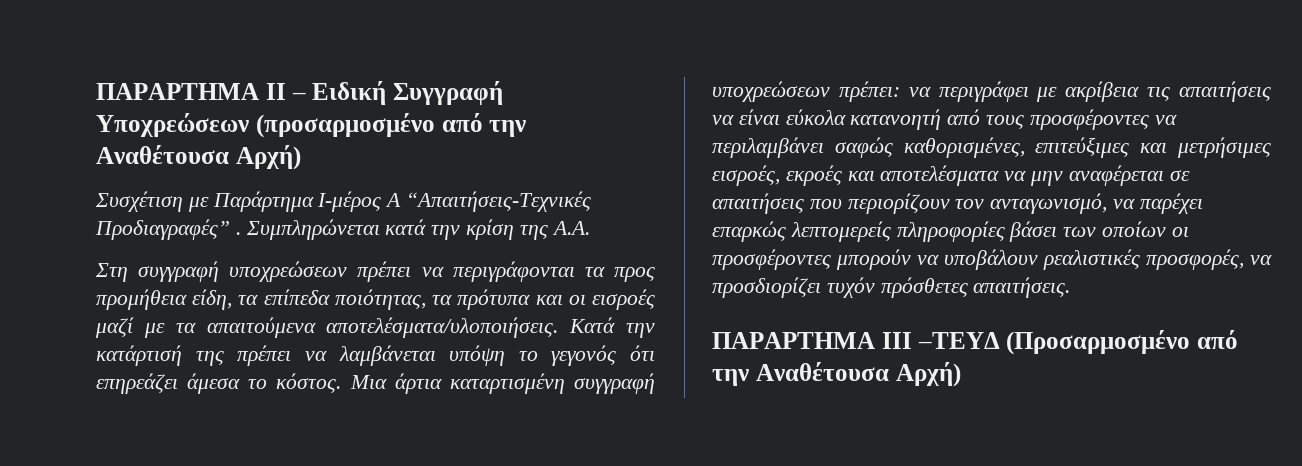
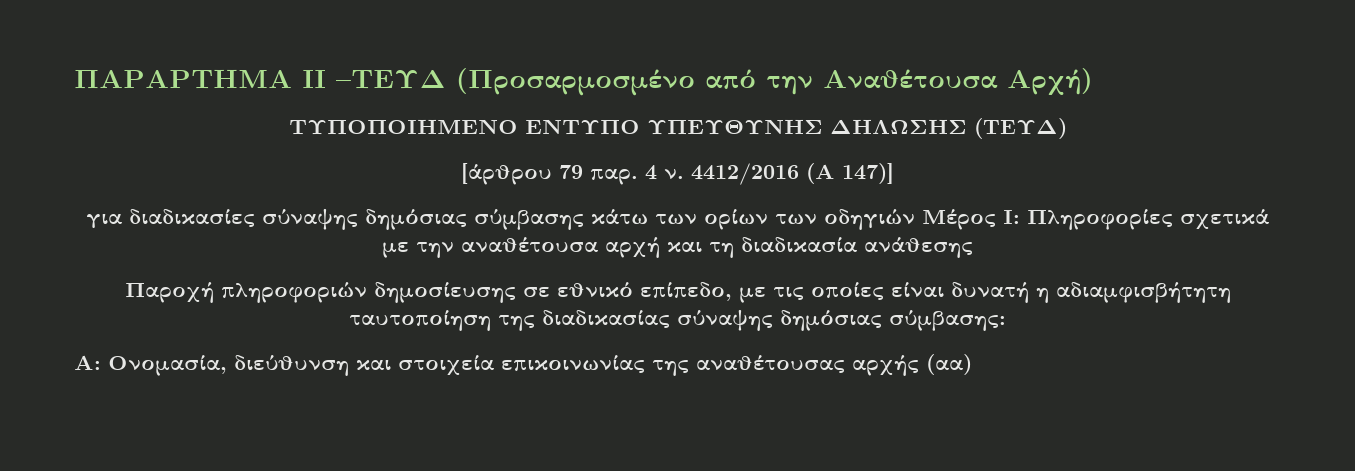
[291,81,503,105] [96,113,527,138] [96,145,301,170] [95,191,592,212] [95,219,590,240] [95,261,656,282] [96,289,655,310] [95,317,655,338] [96,345,655,366] [96,373,655,394] [712,81,1271,102] [712,109,1177,130] [712,137,1271,158] [712,165,1190,186] [712,193,1203,214] [712,221,1189,242] [712,249,1272,270] [712,277,1071,298] [712,332,912,349] – Ειδική Συγγραφή Υποχρεώσεων (προσαρμοσμένο από την Αναθέτουσα Αρχή) // Συσχέτιση με Παράρτημα Ι-μέρος Α “Απαιτήσεις-Τεχνικές Προδιαγραφές” . Συμπληρώνεται κατά την κρίση της Α.Α. // Στη συγγραφή υποχρεώσεων πρέπει να περιγράφονται τα προς προμήθεια είδη, τα επίπεδα ποιότητας, τα πρότυπα και οι εισροές μαζί με τα απαιτούμενα αποτελέσματα/υλοποιήσεις. Κατά την κατάρτισή της πρέπει να λαμβάνεται υπόψη το γεγονός ότι επηρεάζει άμεσα το κόστος. Μια άρτια καταρτισμένη συγγραφή υποχρεώσεων πρέπει: να περιγράφει με ακρίβεια τις απαιτήσεις να είναι εύκολα κατανοητή από τους προσφέροντες να περιλαμβάνει σαφώς καθορισμένες, επιτεύξιμες και μετρήσιμες εισροές, εκροές και αποτελέσματα να μην αναφέρεται σε απαιτήσεις που περιορίζουν τον ανταγωνισμό, να παρέχει επαρκώς λεπτομερείς πληροφορίες βάσει των οποίων οι προσφέροντες μπορούν να υποβάλουν ρεαλιστικές προσφορές, να προσδιορίζει τυχόν πρόσθετες απαιτήσεις. // ΠΑΡΑΡΤΗΜΑ ΙΙI -> (326, 79) none
(961, 374) none -> [288,118,1067,139] [461,163,894,185] [86,208,1269,230] [382,237,973,258] [124,282,1231,303] [349,309,1006,331] [74,354,972,376] // ΤΥΠΟΠΟΙΗΜΕΝΟ ΕΝΤΥΠΟ ΥΠΕΥΘΥΝΗΣ ΔΗΛΩΣΗΣ (TEΥΔ) // [άρθρου 79 παρ. 4 ν. 4412/2016 (Α 147)] // για διαδικασίες σύναψης δημόσιας σύμβασης κάτω των ορίων των οδηγιών Μέρος Ι: Πληροφορίες σχετικά με την αναθέτουσα αρχή και τη διαδικασία ανάθεσης // Παροχή πληροφοριών δημοσίευσης σε εθνικό επίπεδο, με τις οποίες είναι δυνατή η αδιαμφισβήτητη ταυτοποίηση της διαδικασίας σύναψης δημόσιας σύμβασης: // Α: Ονομασία, διεύθυνση και στοιχεία επικοινωνίας της αναθέτουσας αρχής (αα)

